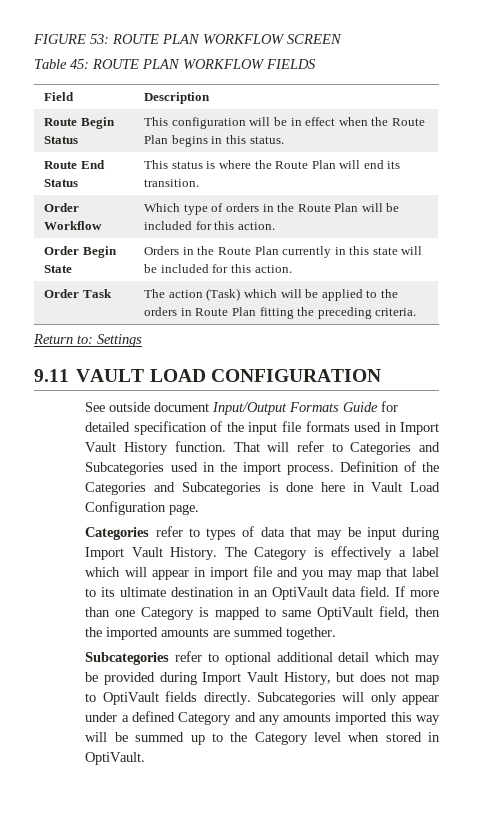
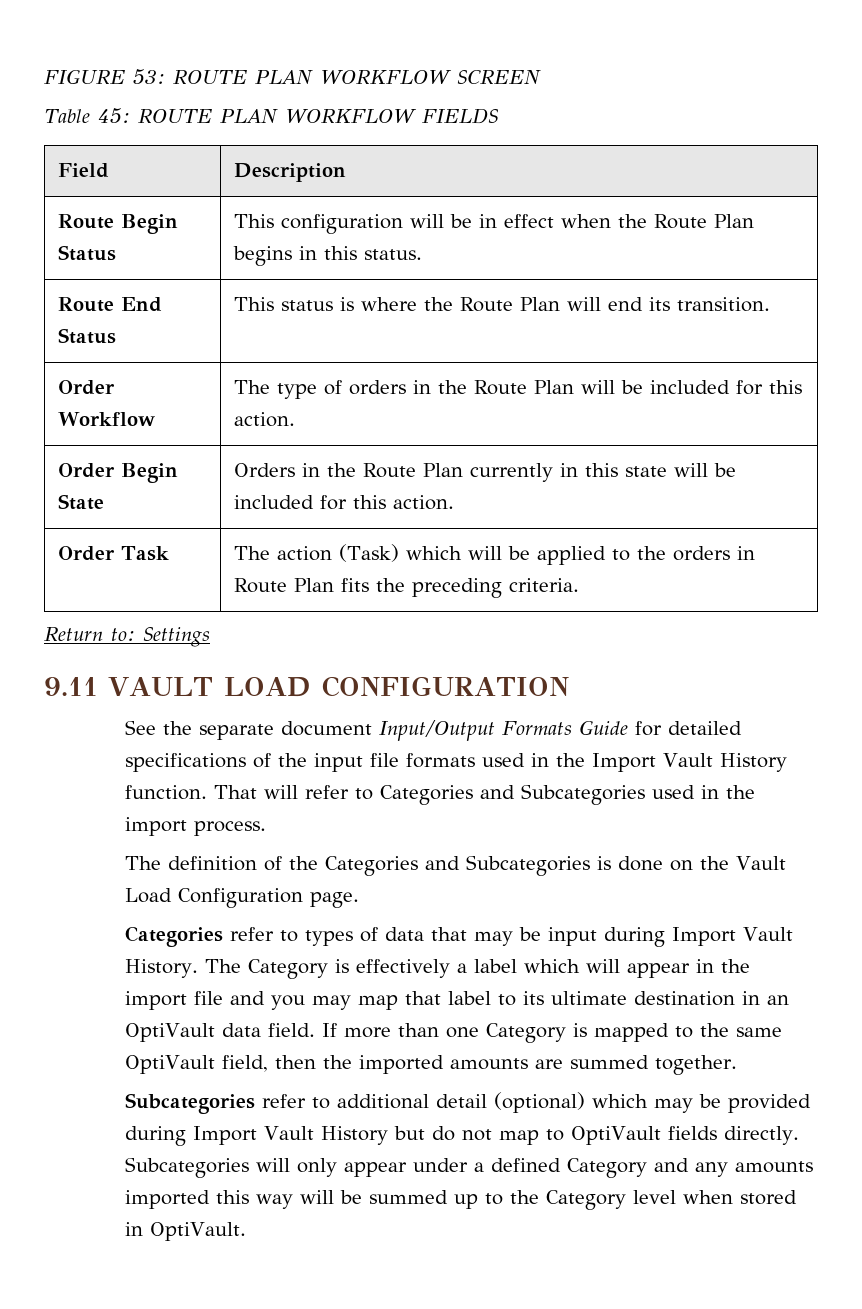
[144,203,181,212] Which -> [234,380,271,394] The
[259,307,294,319] fitting -> [341,578,370,592] fits
[109,402,151,412] outside -> [162,721,274,740] the separate
[133,421,207,435] specification -> [124,753,246,772] specifications
(397, 427) none -> [555,753,585,767] the
[339,461,399,472] Definition -> [124,856,257,871] // The definition
[320,482,365,492] here in -> [669,856,729,871] on the
(206, 572) none -> [720,959,750,973] the
(277, 612) none -> [699,1023,729,1037] the
[224,652,271,665] optional -> (330, 1103) none
(370, 657) none -> [493,1092,585,1113] (optional)
[283,672,386,685] History, but does -> [320,1126,455,1145] History but do

